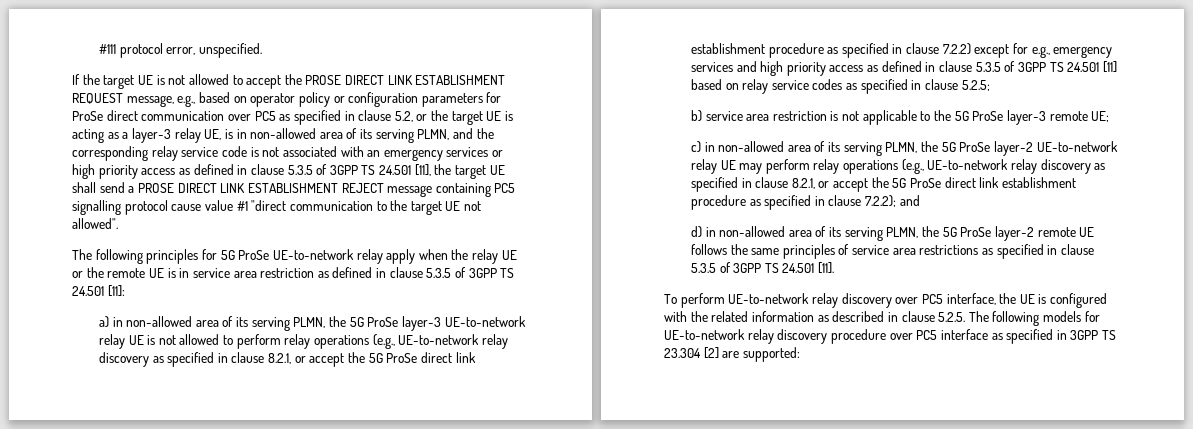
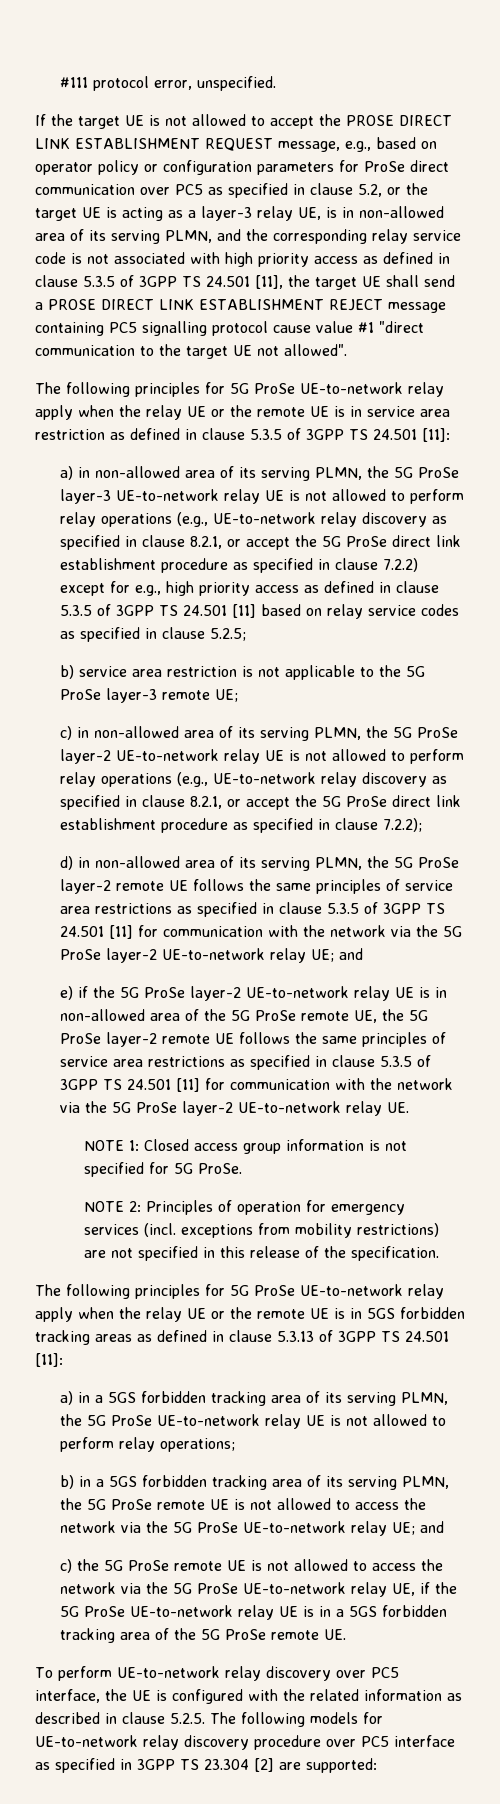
[367,147,504,161] an emergency services or -> (220, 258) none
[1053,46,1113,58] [690,61,757,72] emergency services and -> (161, 590) none
[739,163,763,174] may -> [288,749,405,761] is not allowed to
[899,195,920,206] and -> (422, 825) none
[818,262,835,274] [11]. -> [108,925,462,939] [59,948,363,963] [59,986,447,1001] [59,1009,428,1023] [59,1032,446,1047] [59,1055,431,1070] [59,1078,453,1092] [59,1101,409,1116] [84,1139,408,1154] [84,1162,243,1177] [84,1200,406,1215] [84,1223,440,1238] [84,1246,440,1261] [35,1284,444,1299] [35,1307,465,1322] [35,1330,449,1345] [35,1353,63,1367] [59,1391,448,1406] [59,1414,446,1429] [59,1437,235,1452] [59,1475,449,1490] [59,1498,426,1510] [59,1521,444,1536] [59,1559,443,1573] [59,1582,457,1597] [59,1605,447,1620] [59,1628,346,1643] [11] for communication with the network via the 5G ProSe layer-2 UE-to-network relay UE; and // e) if the 5G ProSe layer-2 UE-to-network relay UE is in non-allowed area of the 5G ProSe remote UE, the 5G ProSe layer-2 remote UE follows the same principles of service area restrictions as specified in clause 5.3.5 of 3GPP TS 24.501 [11] for communication with the network via the 5G ProSe layer-2 UE-to-network relay UE. // NOTE 1: Closed access group information is not specified for 5G ProSe. // NOTE 2: Principles of operation for emergency services (incl. exceptions from mobility restrictions) are not specified in this release of the specification. // The following principles for 5G ProSe UE-to-network relay apply when the relay UE or the remote UE is in 5GS forbidden tracking areas as defined in clause 5.3.13 of 3GPP TS 24.501 [11]: // a) in a 5GS forbidden tracking area of its serving PLMN, the 5G ProSe UE-to-network relay UE is not allowed to perform relay operations; // b) in a 5GS forbidden tracking area of its serving PLMN, the 5G ProSe remote UE is not allowed to access the network via the 5G ProSe UE-to-network relay UE; and // c) the 5G ProSe remote UE is not allowed to access the network via the 5G ProSe UE-to-network relay UE, if the 5G ProSe UE-to-network relay UE is in a 5GS forbidden tracking area of the 5G ProSe remote UE.

